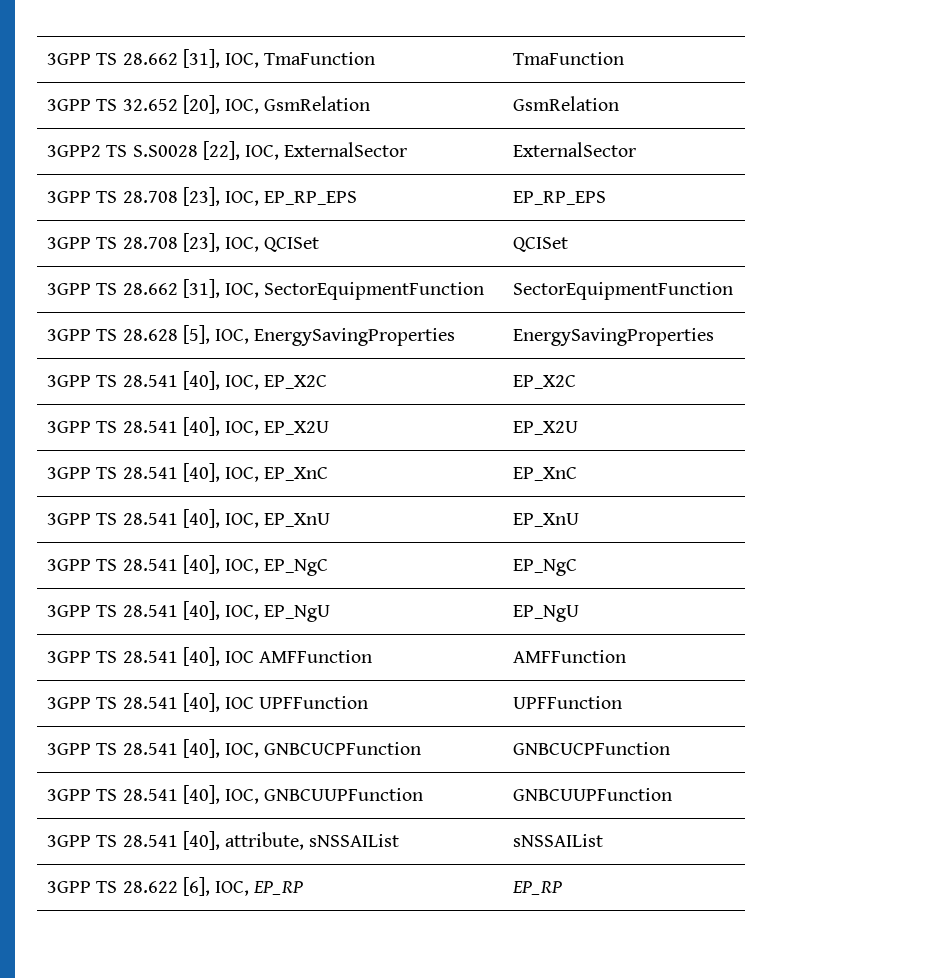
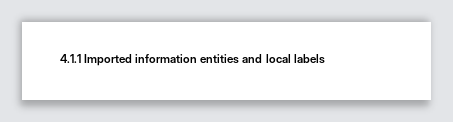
[47,49,376,68] [513,52,625,65] [47,95,371,114] [513,96,620,111] [47,141,408,160] [513,142,637,157] [47,187,358,206] [513,191,607,205] [47,233,320,252] [513,237,569,252] [47,279,485,300] [513,282,734,300] [47,325,456,346] [513,328,715,346] [47,371,328,390] [513,375,577,389] [47,417,330,436] [513,421,579,435] [47,463,329,482] [513,467,578,481] [47,509,331,528] [513,513,580,527] [47,555,329,576] [513,559,578,576] [47,601,331,622] [513,605,580,622] [47,647,373,666] [513,650,627,663] [47,693,369,712] [513,696,623,709] [47,739,422,758] [513,742,671,755] [47,785,424,804] [513,788,673,801] [47,831,400,850] [513,834,604,847] [47,877,304,896] [512,881,563,895] 3GPP TS 28.662 [31], IOC, TmaFunction | TmaFunction // 3GPP TS 32.652 [20], IOC, GsmRelation | GsmRelation // 3GPP2 TS S.S0028 [22], IOC, ExternalSector | ExternalSector // 3GPP TS 28.708 [23], IOC, EP_RP_EPS | EP_RP_EPS // 3GPP TS 28.708 [23], IOC, QCISet | QCISet // 3GPP TS 28.662 [31], IOC, SectorEquipmentFunction | SectorEquipmentFunction // 3GPP TS 28.628 [5], IOC, EnergySavingProperties | EnergySavingProperties // 3GPP TS 28.541 [40], IOC, EP_X2C | EP_X2C // 3GPP TS 28.541 [40], IOC, EP_X2U | EP_X2U // 3GPP TS 28.541 [40], IOC, EP_XnC | EP_XnC // 3GPP TS 28.541 [40], IOC, EP_XnU | EP_XnU // 3GPP TS 28.541 [40], IOC, EP_NgC | EP_NgC // 3GPP TS 28.541 [40], IOC, EP_NgU | EP_NgU // 3GPP TS 28.541 [40], IOC AMFFunction | AMFFunction // 3GPP TS 28.541 [40], IOC UPFFunction | UPFFunction // 3GPP TS 28.541 [40], IOC, GNBCUCPFunction | GNBCUCPFunction // 3GPP TS 28.541 [40], IOC, GNBCUUPFunction | GNBCUUPFunction // 3GPP TS 28.541 [40], attribute, sNSSAIList | sNSSAIList // 3GPP TS 28.622 [6], IOC, EP_RP | EP_RP -> [60,54,325,66] 4.1.1 Imported information entities and local labels

